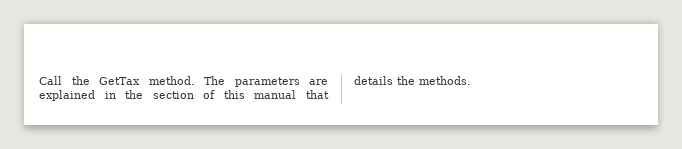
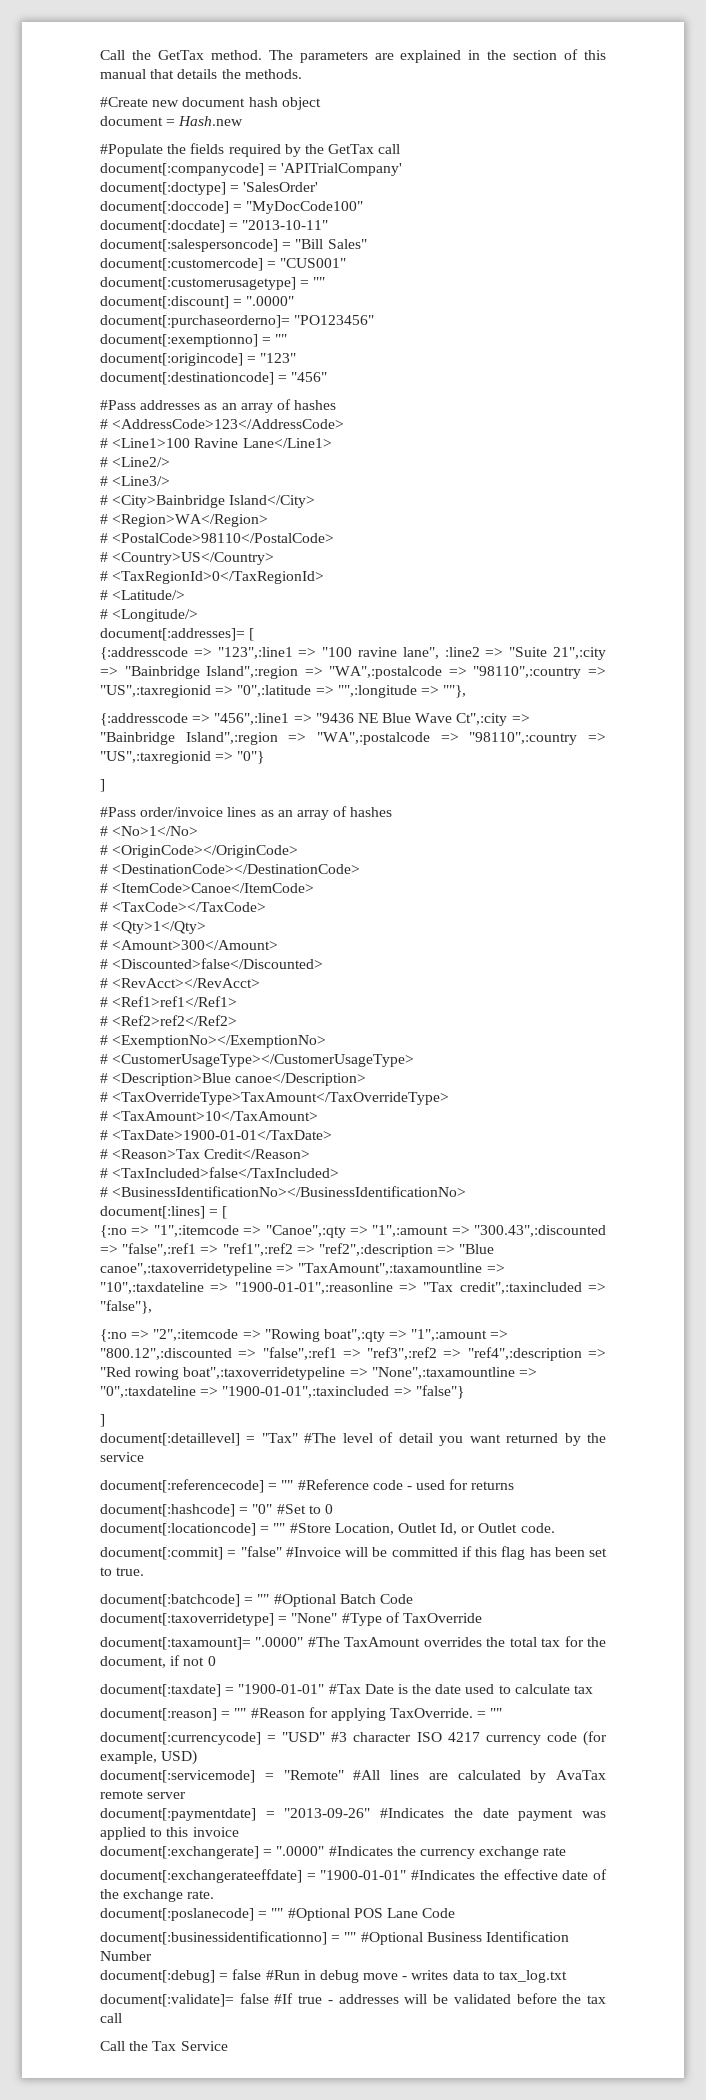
(471, 80) none -> [100,97,321,110] [100,116,244,126] [100,143,401,157] [100,163,403,176] [100,182,319,195] [100,201,364,214] [100,220,329,233] [100,239,367,252] [100,258,347,271] [100,277,326,290] [100,296,295,309] [100,315,375,328] [100,334,288,347] [100,353,297,366] [100,372,328,385] [100,399,337,413] [100,419,345,429] [100,438,332,448] [100,457,171,467] [100,476,171,486] [100,495,316,508] [100,514,269,527] [100,533,335,543] [100,552,275,565] [100,571,325,584] [100,590,186,600] [100,609,199,622] [100,628,255,641] [100,647,606,660] [100,666,606,679] [100,685,467,698] [100,713,530,726] [100,732,606,745] [100,751,265,764] [100,779,105,792] [100,806,393,820] [100,826,199,836] [100,845,299,858] [100,864,361,874] [100,883,315,893] [100,902,267,912] [100,921,207,934] [100,940,279,950] [100,958,324,969] [100,978,261,988] [100,996,238,1007] [100,1015,238,1026] [100,1035,327,1048] [100,1054,415,1067] [100,1073,367,1086] [100,1092,450,1105] [100,1111,319,1121] [100,1130,333,1140] [100,1149,311,1159] [100,1167,340,1178] [100,1186,467,1197] [100,1206,228,1219] [100,1225,606,1238] [100,1243,495,1257] [100,1263,505,1276] [100,1282,606,1294] [100,1300,152,1314] [100,1329,509,1342] [100,1347,606,1361] [100,1367,537,1380] [100,1385,464,1399] [100,1414,105,1427] [100,1432,606,1446] [100,1452,144,1462] [100,1479,515,1493] [100,1504,333,1517] [100,1523,555,1536] [100,1546,607,1560] [100,1567,145,1576] [100,1594,413,1607] [100,1612,482,1626] [100,1636,607,1650] [100,1655,216,1668] [100,1684,594,1697] [100,1707,503,1721] [100,1731,607,1746] [100,1750,198,1765] [100,1770,606,1783] [100,1790,187,1799] [100,1808,606,1821] [100,1827,239,1840] [100,1846,567,1859] [100,1869,607,1883] [100,1889,215,1902] [100,1908,456,1921] [100,1931,569,1945] [100,1951,152,1961] [100,1969,568,1983] [100,1993,607,2007] [100,2013,122,2023] [100,2041,228,2051] // #Create new document hash object // document = Hash.new // #Populate the fields required by the GetTax call // document[:companycode] = 'APITrialCompany' // document[:doctype] = 'SalesOrder' // document[:doccode] = "MyDocCode100" // document[:docdate] = "2013-10-11" // document[:salespersoncode] = "Bill Sales" // document[:customercode] = "CUS001" // document[:customerusagetype] = "" // document[:discount] = ".0000" // document[:purchaseorderno]= "PO123456" // document[:exemptionno] = "" // document[:origincode] = "123" // document[:destinationcode] = "456" // #Pass addresses as an array of hashes // # <AddressCode>123</AddressCode> // # <Line1>100 Ravine Lane</Line1> // # <Line2/> // # <Line3/> // # <City>Bainbridge Island</City> // # <Region>WA</Region> // # <PostalCode>98110</PostalCode> // # <Country>US</Country> // # <TaxRegionId>0</TaxRegionId> // # <Latitude/> // # <Longitude/> // document[:addresses]= [ // {:addresscode => "123",:line1 => "100 ravine lane", :line2 => "Suite 21",:city => "Bainbridge Island",:region => "WA",:postalcode => "98110",:country => "US",:taxregionid => "0",:latitude => "",:longitude => ""}, // {:addresscode => "456",:line1 => "9436 NE Blue Wave Ct",:city => "Bainbridge Island",:region => "WA",:postalcode => "98110",:country => "US",:taxregionid => "0"} // ] // #Pass order/invoice lines as an array of hashes // # <No>1</No> // # <OriginCode></OriginCode> // # <DestinationCode></DestinationCode> // # <ItemCode>Canoe</ItemCode> // # <TaxCode></TaxCode> // # <Qty>1</Qty> // # <Amount>300</Amount> // # <Discounted>false</Discounted> // # <RevAcct></RevAcct> // # <Ref1>ref1</Ref1> // # <Ref2>ref2</Ref2> // # <ExemptionNo></ExemptionNo> // # <CustomerUsageType></CustomerUsageType> // # <Description>Blue canoe</Description> // # <TaxOverrideType>TaxAmount</TaxOverrideType> // # <TaxAmount>10</TaxAmount> // # <TaxDate>1900-01-01</TaxDate> // # <Reason>Tax Credit</Reason> // # <TaxIncluded>false</TaxIncluded> // # <BusinessIdentificationNo></BusinessIdentificationNo> // document[:lines] = [ // {:no => "1",:itemcode => "Canoe",:qty => "1",:amount => "300.43",:discounted => "false",:ref1 => "ref1",:ref2 => "ref2",:description => "Blue canoe",:taxoverridetypeline => "TaxAmount",:taxamountline => "10",:taxdateline => "1900-01-01",:reasonline => "Tax credit",:taxincluded => "false"}, // {:no => "2",:itemcode => "Rowing boat",:qty => "1",:amount => "800.12",:discounted => "false",:ref1 => "ref3",:ref2 => "ref4",:description => "Red rowing boat",:taxoverridetypeline => "None",:taxamountline => "0",:taxdateline => "1900-01-01",:taxincluded => "false"} // ] // document[:detaillevel] = "Tax" #The level of detail you want returned by the service // document[:referencecode] = "" #Reference code - used for returns // document[:hashcode] = "0" #Set to 0 // document[:locationcode] = "" #Store Location, Outlet Id, or Outlet code. // document[:commit] = "false" #Invoice will be committed if this flag has been set to true. // document[:batchcode] = "" #Optional Batch Code // document[:taxoverridetype] = "None" #Type of TaxOverride // document[:taxamount]= ".0000" #The TaxAmount overrides the total tax for the document, if not 0 // document[:taxdate] = "1900-01-01" #Tax Date is the date used to calculate tax // document[:reason] = "" #Reason for applying TaxOverride. = "" // document[:currencycode] = "USD" #3 character ISO 4217 currency code (for example, USD) // document[:servicemode] = "Remote" #All lines are calculated by AvaTax remote server // document[:paymentdate] = "2013-09-26" #Indicates the date payment was applied to this invoice // document[:exchangerate] = ".0000" #Indicates the currency exchange rate // document[:exchangerateeffdate] = "1900-01-01" #Indicates the effective date of the exchange rate. // document[:poslanecode] = "" #Optional POS Lane Code // document[:businessidentificationno] = "" #Optional Business Identification Number // document[:debug] = false #Run in debug move - writes data to tax_log.txt // document[:validate]= false #If true - addresses will be validated before the tax call // Call the Tax Service

